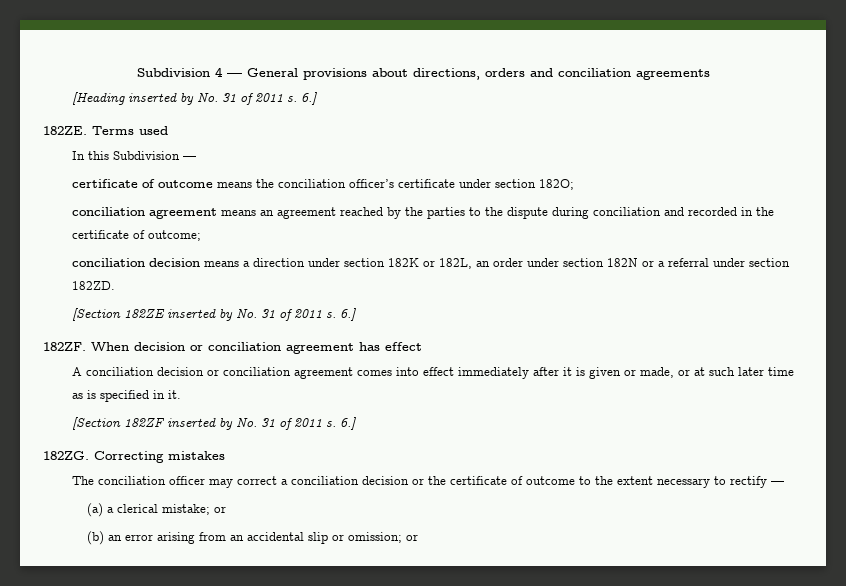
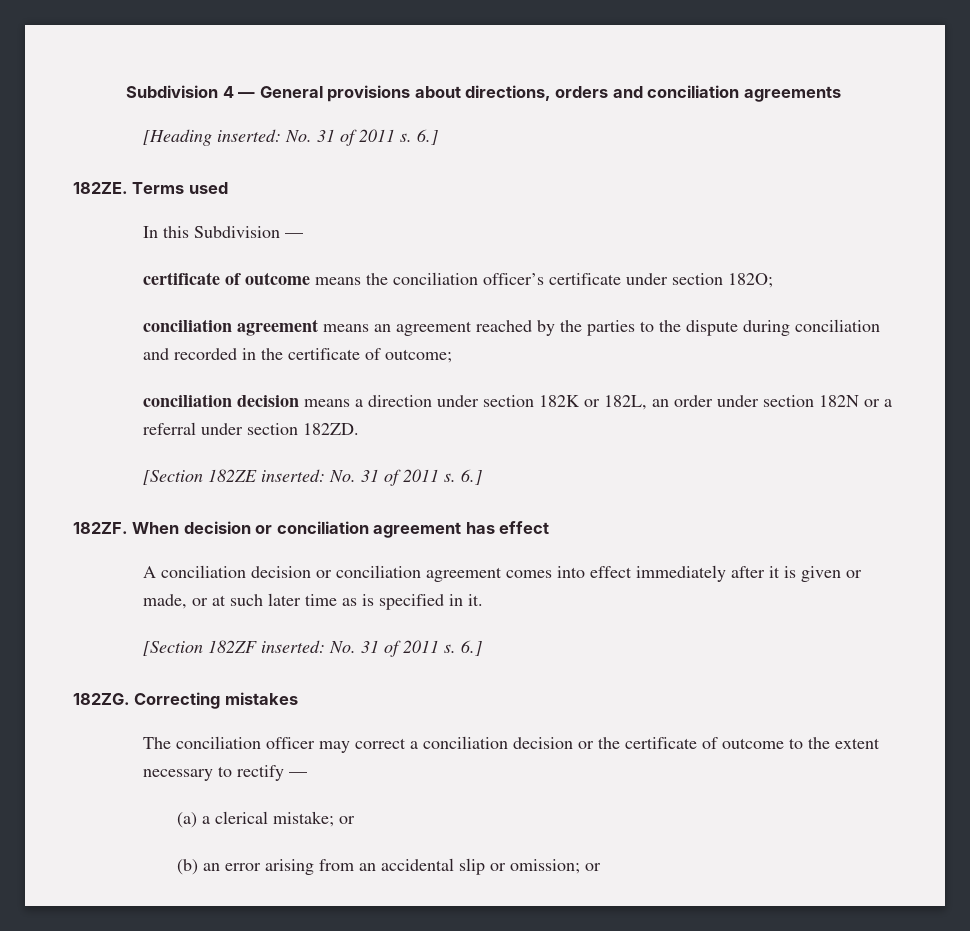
[128,93,195,105] inserted by -> [216,129,281,142] inserted:
[167,309,234,321] inserted by -> [260,469,325,482] inserted:
[167,418,234,430] inserted by -> [260,640,325,653] inserted:

